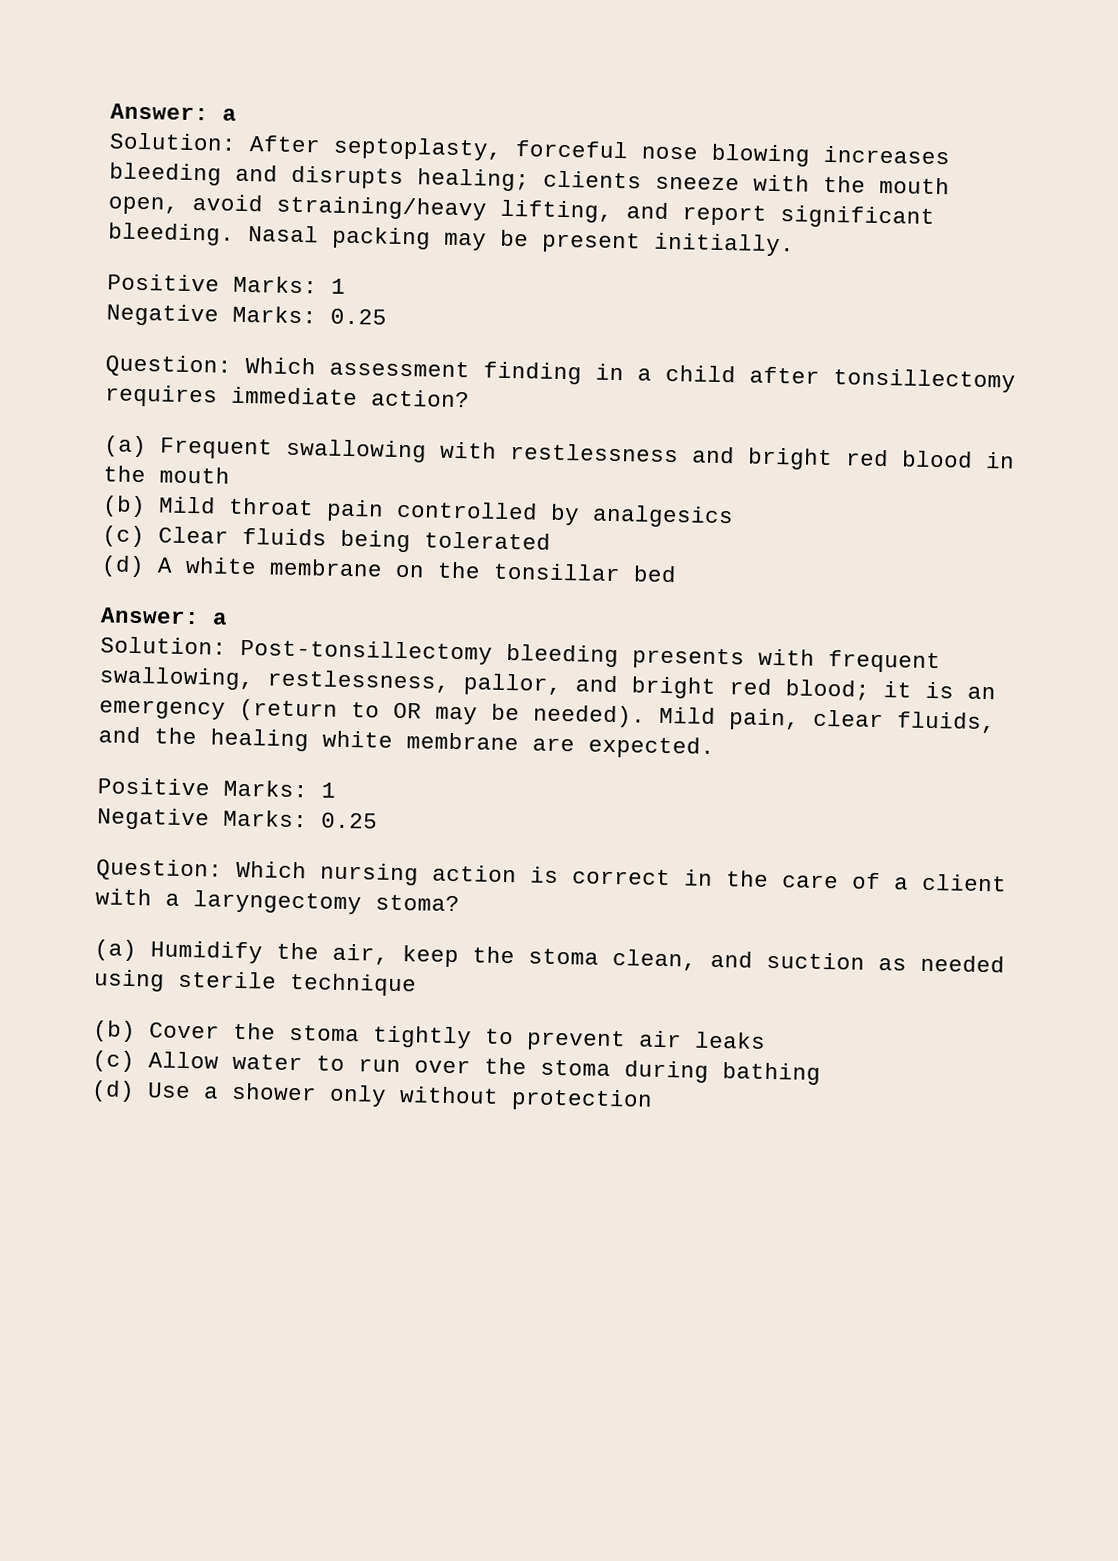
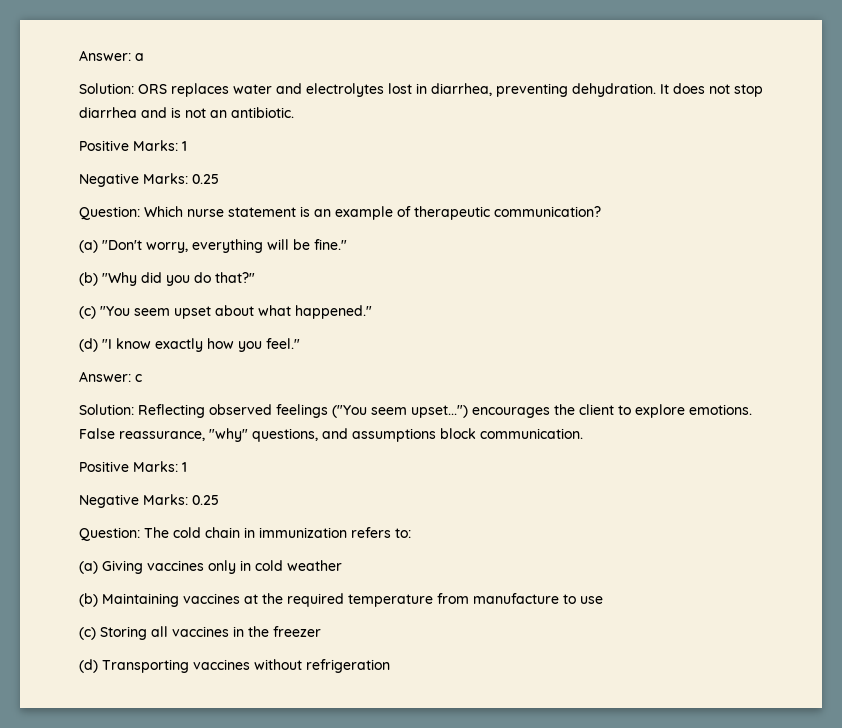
[110,103,237,121] [109,132,950,167] [109,162,950,195] [108,193,935,229] [108,222,795,257] [107,273,346,294] [106,303,387,327] [105,354,1016,393] [104,384,470,408] [104,435,1015,471] [103,465,230,484] [102,495,734,529] [102,525,551,553] [101,555,677,583] [100,607,228,625] [100,636,941,674] [99,666,996,701] [99,698,996,734] [98,726,715,759] [97,777,336,798] [97,807,378,831] [96,858,1007,892] [95,888,460,915] [94,939,1005,973] [93,969,417,997] [93,1020,766,1052] [92,1050,821,1085] [91,1080,653,1112] Answer: a // Solution: After septoplasty, forceful nose blowing increases bleeding and disrupts healing; clients sneeze with the mouth open, avoid straining/heavy lifting, and report significant bleeding. Nasal packing may be present initially. // Positive Marks: 1 // Negative Marks: 0.25 // Question: Which assessment finding in a child after tonsillectomy requires immediate action? // (a) Frequent swallowing with restlessness and bright red blood in the mouth // (b) Mild throat pain controlled by analgesics // (c) Clear fluids being tolerated // (d) A white membrane on the tonsillar bed // Answer: a // Solution: Post-tonsillectomy bleeding presents with frequent swallowing, restlessness, pallor, and bright red blood; it is an emergency (return to OR may be needed). Mild pain, clear fluids, and the healing white membrane are expected. // Positive Marks: 1 // Negative Marks: 0.25 // Question: Which nursing action is correct in the care of a client with a laryngectomy stoma? // (a) Humidify the air, keep the stoma clean, and suction as needed using sterile technique // (b) Cover the stoma tightly to prevent air leaks // (c) Allow water to run over the stoma during bathing // (d) Use a shower only without protection -> [79,50,144,61] [79,83,763,97] [79,107,294,118] [79,140,187,151] [79,173,219,187] [79,206,601,220] [79,239,347,253] [79,272,255,286] [79,305,372,319] [79,338,300,352] [79,371,142,382] [79,404,752,418] [79,428,583,442] [79,461,187,472] [79,494,219,508] [79,527,411,541] [79,560,342,574] [79,593,603,607] [79,626,321,640] [79,659,390,673] Answer: a // Solution: ORS replaces water and electrolytes lost in diarrhea, preventing dehydration. It does not stop diarrhea and is not an antibiotic. // Positive Marks: 1 // Negative Marks: 0.25 // Question: Which nurse statement is an example of therapeutic communication? // (a) "Don't worry, everything will be fine." // (b) "Why did you do that?" // (c) "You seem upset about what happened." // (d) "I know exactly how you feel." // Answer: c // Solution: Reflecting observed feelings ("You seem upset...") encourages the client to explore emotions. False reassurance, "why" questions, and assumptions block communication. // Positive Marks: 1 // Negative Marks: 0.25 // Question: The cold chain in immunization refers to: // (a) Giving vaccines only in cold weather // (b) Maintaining vaccines at the required temperature from manufacture to use // (c) Storing all vaccines in the freezer // (d) Transporting vaccines without refrigeration

